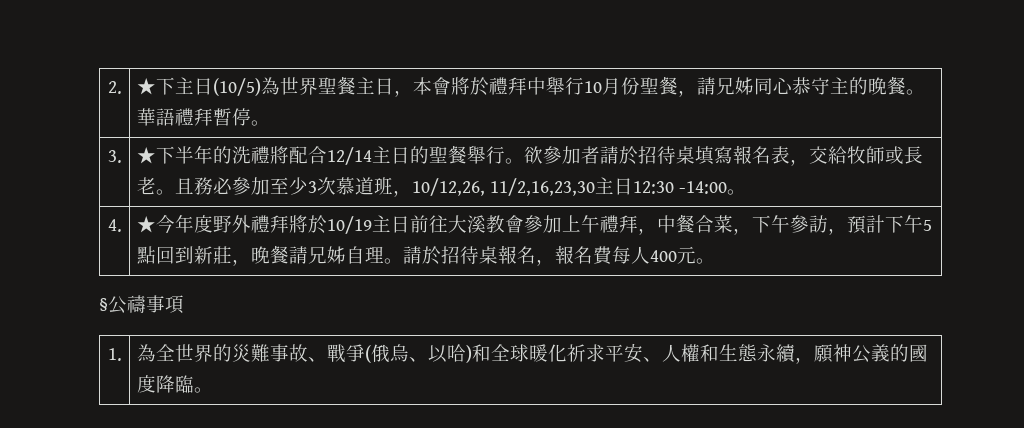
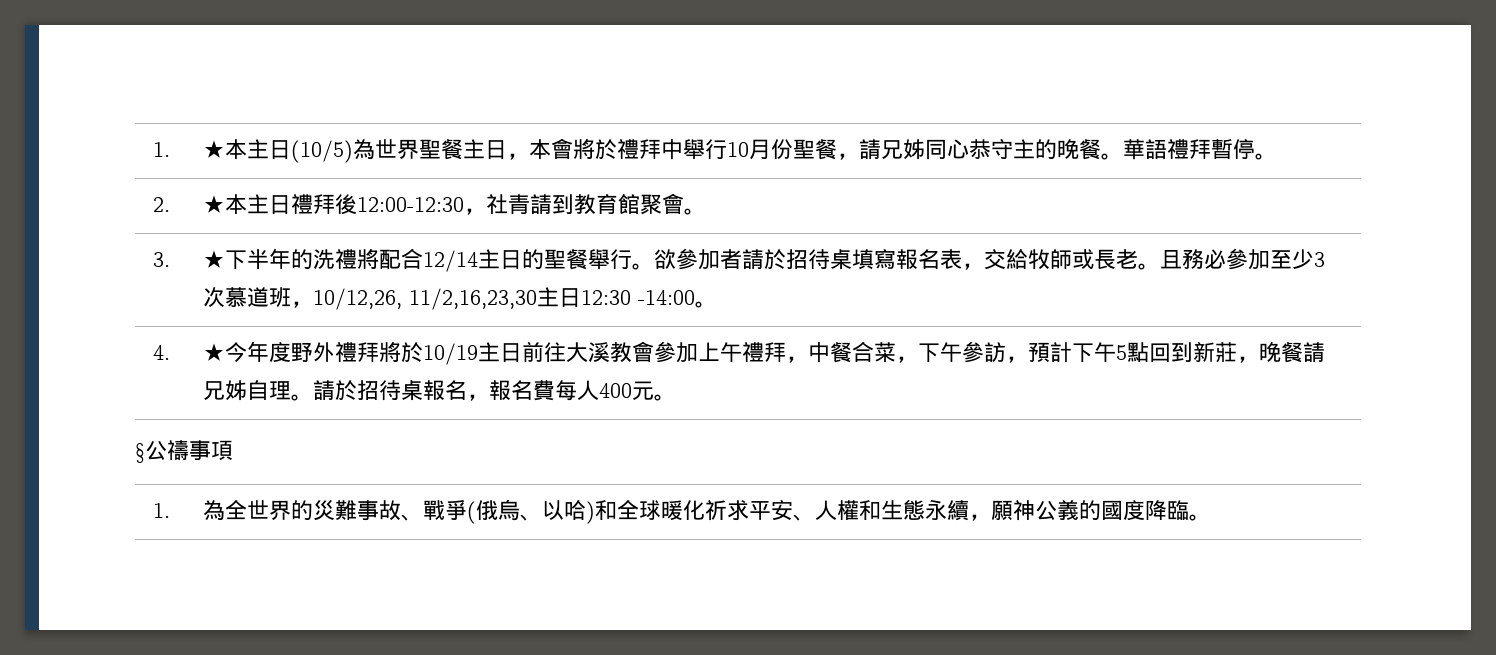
[108,81,123,94] [136,77,175,95] 2. | ★下 -> [153,142,171,157] [202,139,247,159] 1. | ★本
(270, 123) none -> [153,197,171,212] [202,193,706,215] // 2. | ★本主日禮拜後12:00-12:30，社青請到教育館聚會。

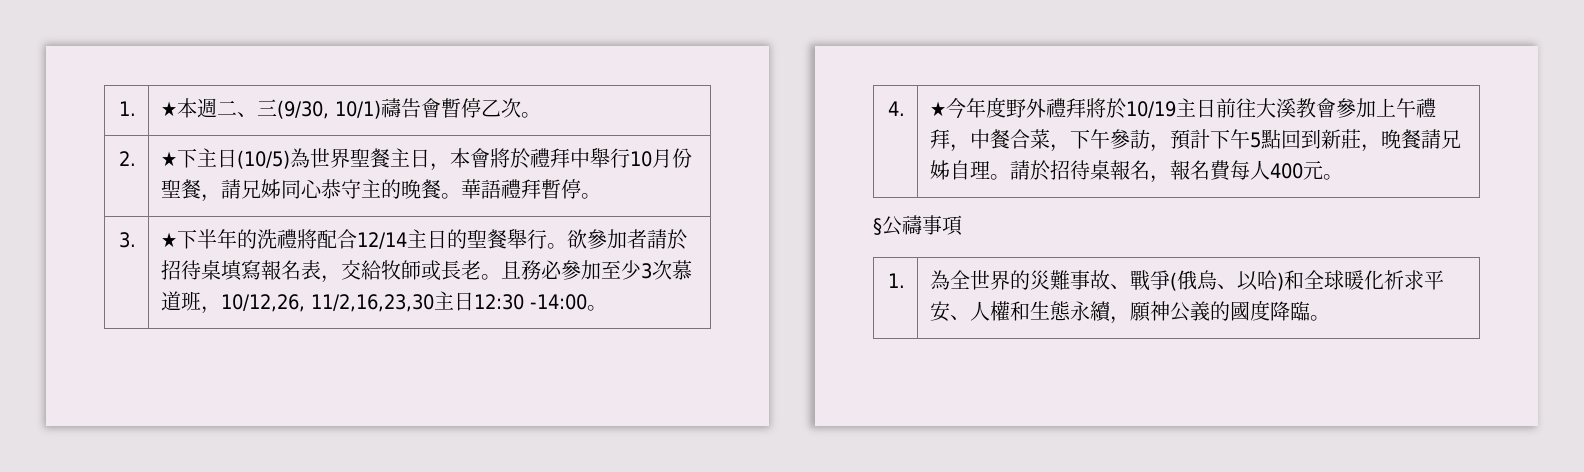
(247, 149) none -> [197,98,542,119] [118,151,136,166] [161,148,198,168] 週二、三(9/30, 10/1)禱告會暫停乙次。 // 2. | ★下
[153,197,171,212] [202,193,706,215] // 2. | ★本主日禮拜後12:00-12:30，社青請到教育館聚會。 -> (602, 196) none

